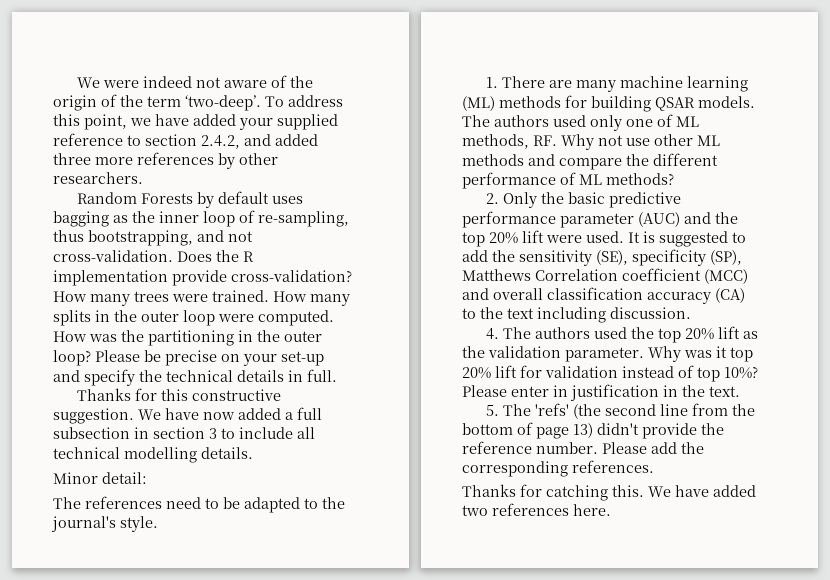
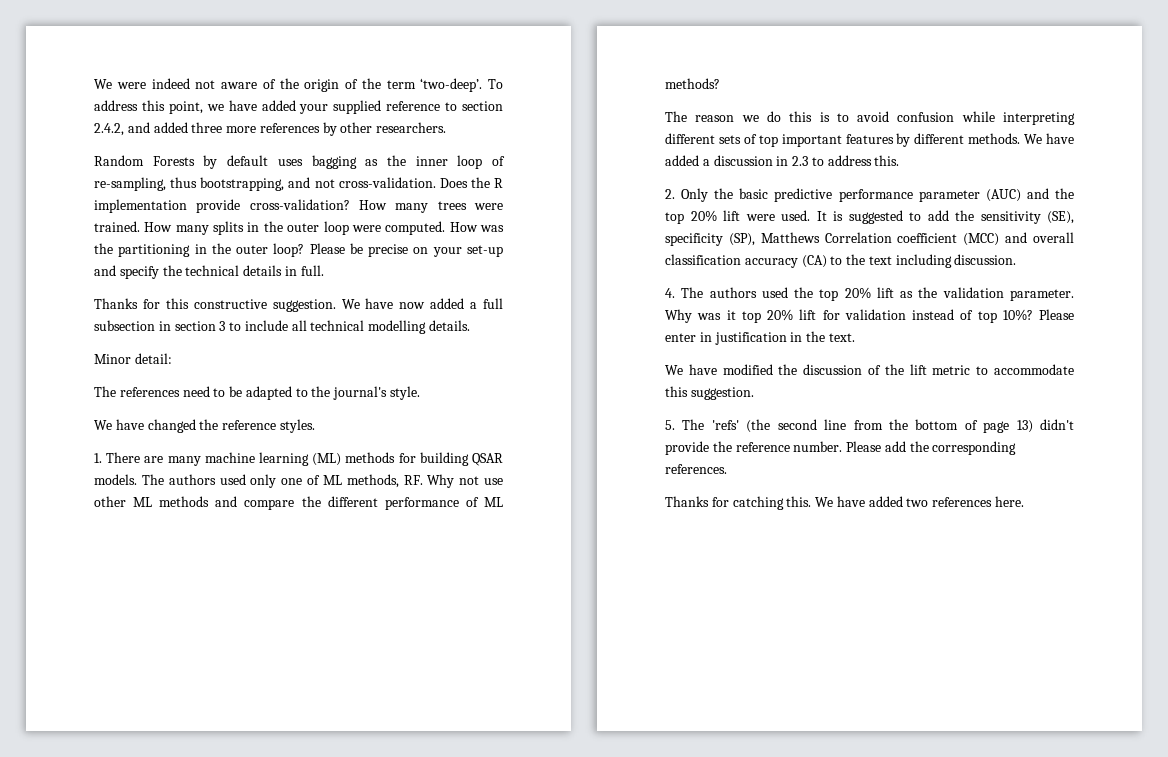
(158, 524) none -> [94,419,315,433] // We have changed the reference styles.
(674, 179) none -> [665,111,1075,125] [665,133,1074,147] [665,155,900,166] // The reason we do this is to avoid confusion while interpreting different sets of top important features by different methods. We have added a discussion in 2.3 to address this.
(740, 391) none -> [665,364,1074,375] [665,386,754,400] // We have modified the discussion of the lift metric to accommodate this suggestion.

